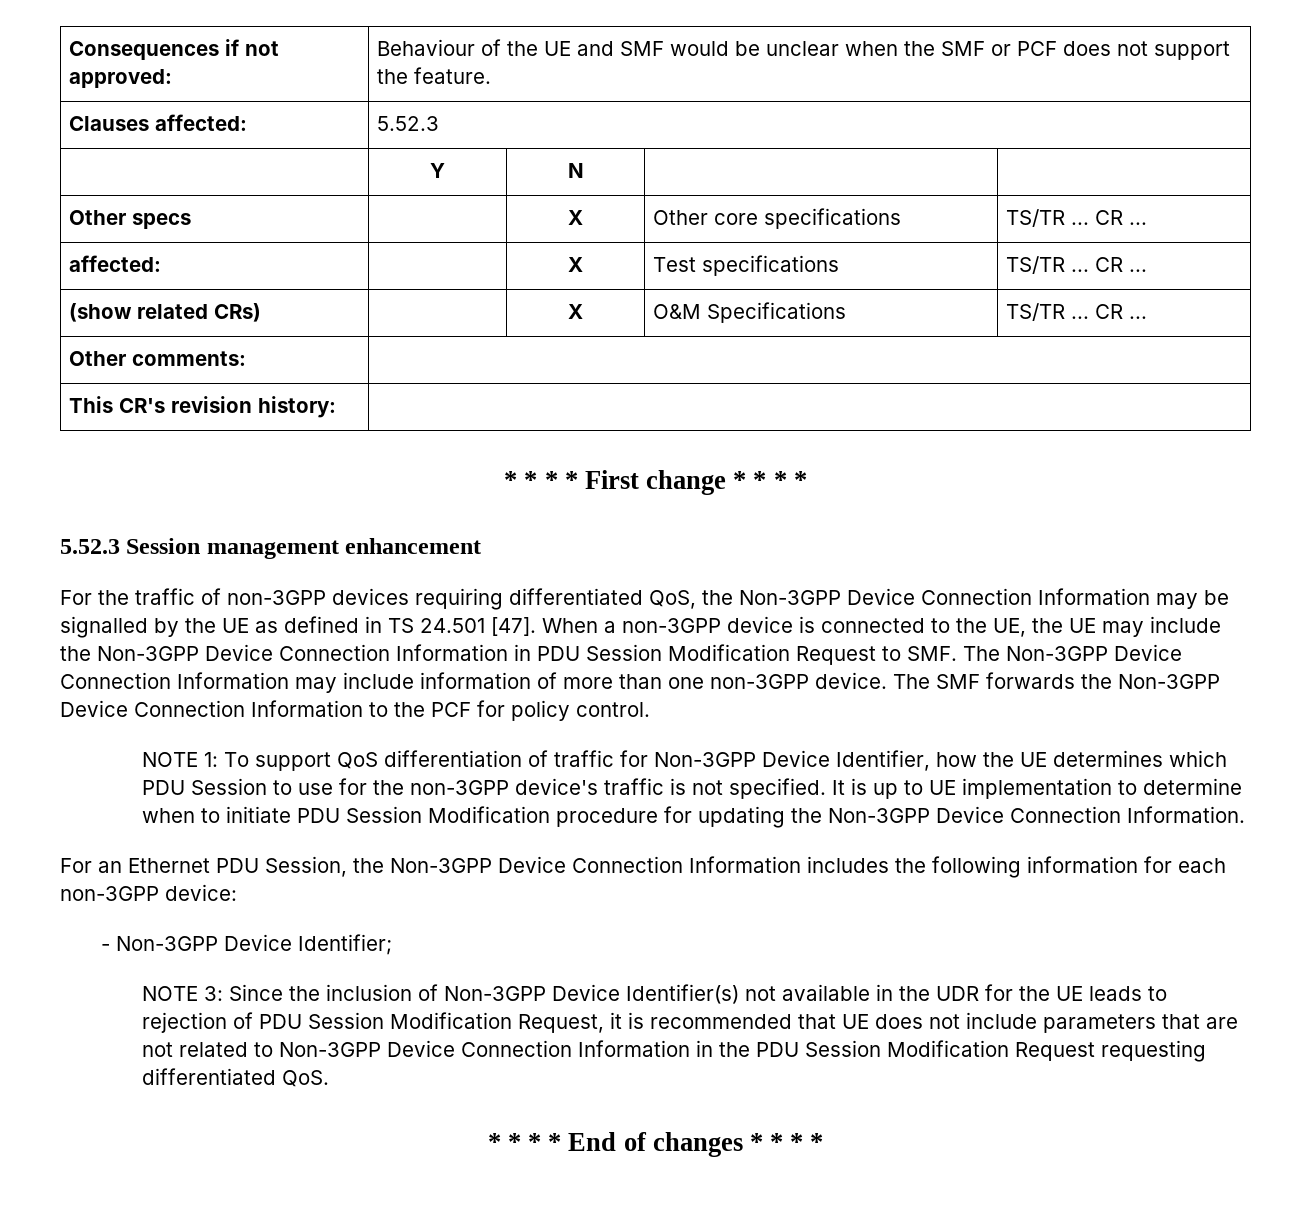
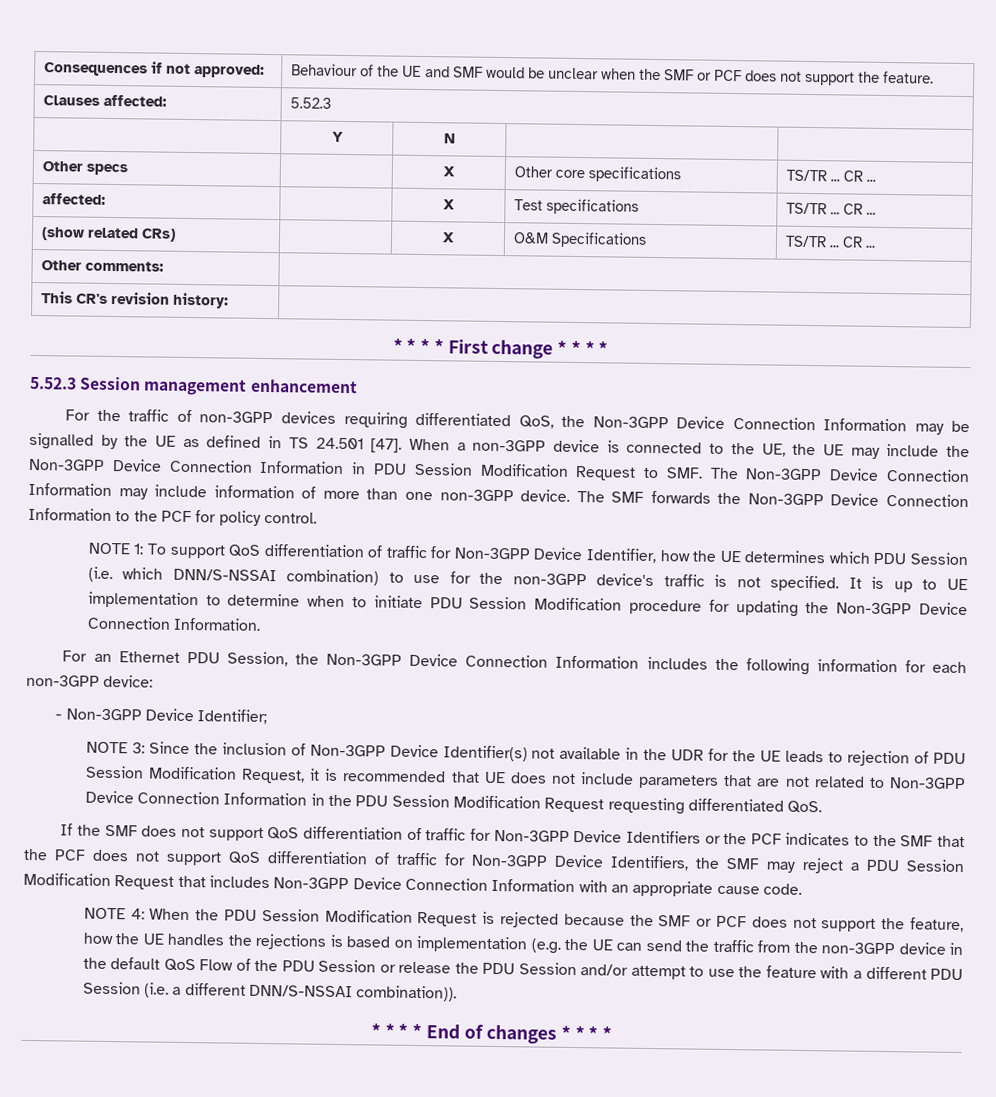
(267, 786) none -> [87,566,380,586] (i.e. which DNN/S-NSSAI combination)
(329, 1078) none -> [60,823,966,848] [23,848,965,874] [23,872,802,897] [83,907,964,933] [82,932,963,956] [82,957,964,981] [82,981,458,1002] // If the SMF does not support QoS differentiation of traffic for Non-3GPP Device Identifiers or the PCF indicates to the SMF that the PCF does not support QoS differentiation of traffic for Non-3GPP Device Identifiers, the SMF may reject a PDU Session Modification Request that includes Non-3GPP Device Connection Information with an appropriate cause code. // NOTE 4: When the PDU Session Modification Request is rejected because the SMF or PCF does not support the feature, how the UE handles the rejections is based on implementation (e.g. the UE can send the traffic from the non-3GPP device in the default QoS Flow of the PDU Session or release the PDU Session and/or attempt to use the feature with a different PDU Session (i.e. a different DNN/S-NSSAI combination)).

